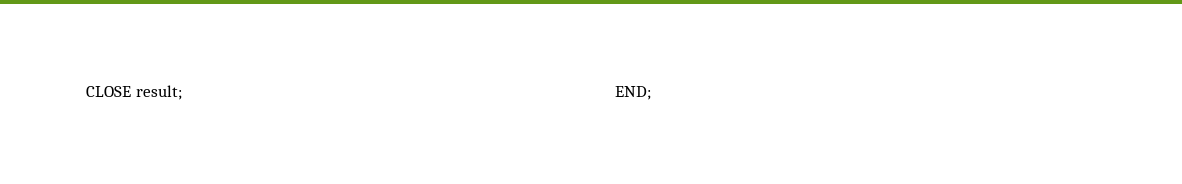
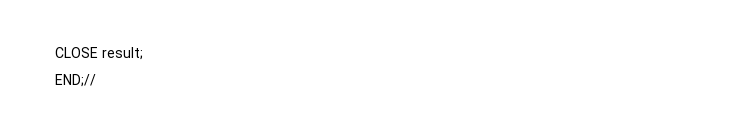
[615,86,651,100] END; -> [55,74,96,87] END;//

